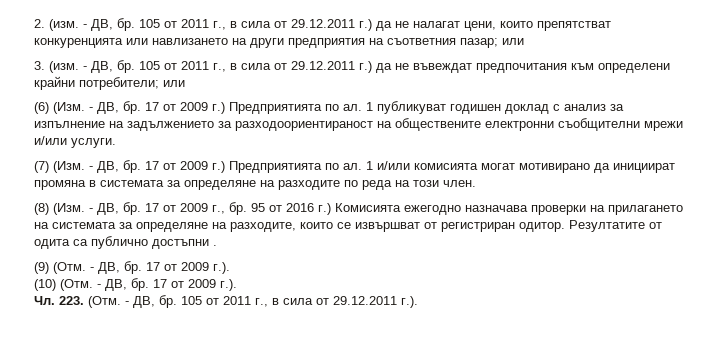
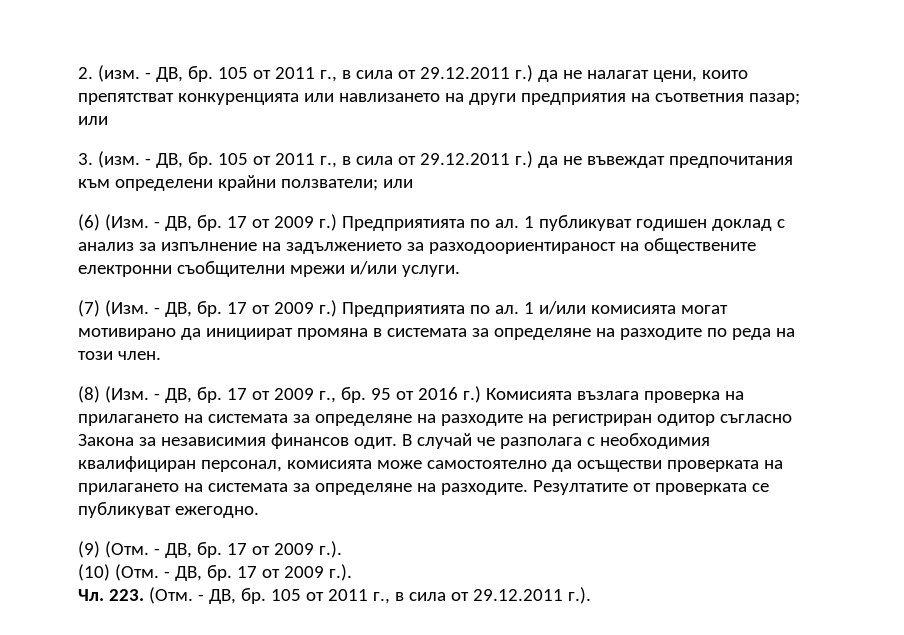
[79,77,159,90] потребители; -> [280,179,378,191] ползватели;
[404,205,683,215] [34,220,662,232] [34,236,217,249] ежегодно назначава проверки на прилагането на системата за определяне на разходите, които се извършват от регистриран одитор. Резултатите от одита са публично достъпни . -> [576,391,744,403] [78,414,792,426] [78,433,710,449] [78,456,783,472] [78,480,769,495] [78,502,259,518] възлага проверка на прилагането на системата за определяне на разходите на регистриран одитор съгласно Закона за независимия финансов одит. В случай че разполага с необходимия квалифициран персонал, комисията може самостоятелно да осъществи проверката на прилагането на системата за определяне на разходите. Резултатите от проверката се публикуват ежегодно.

